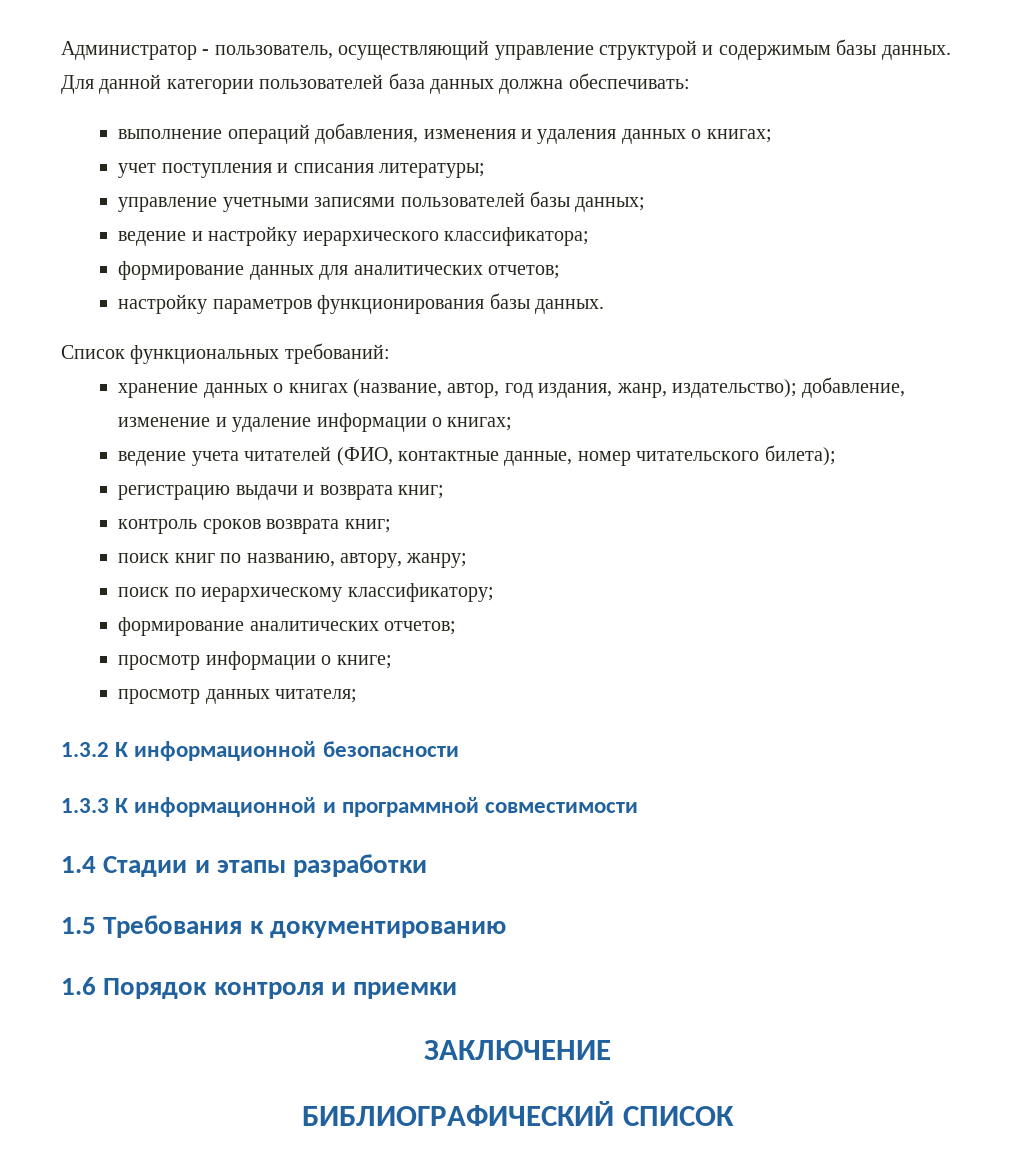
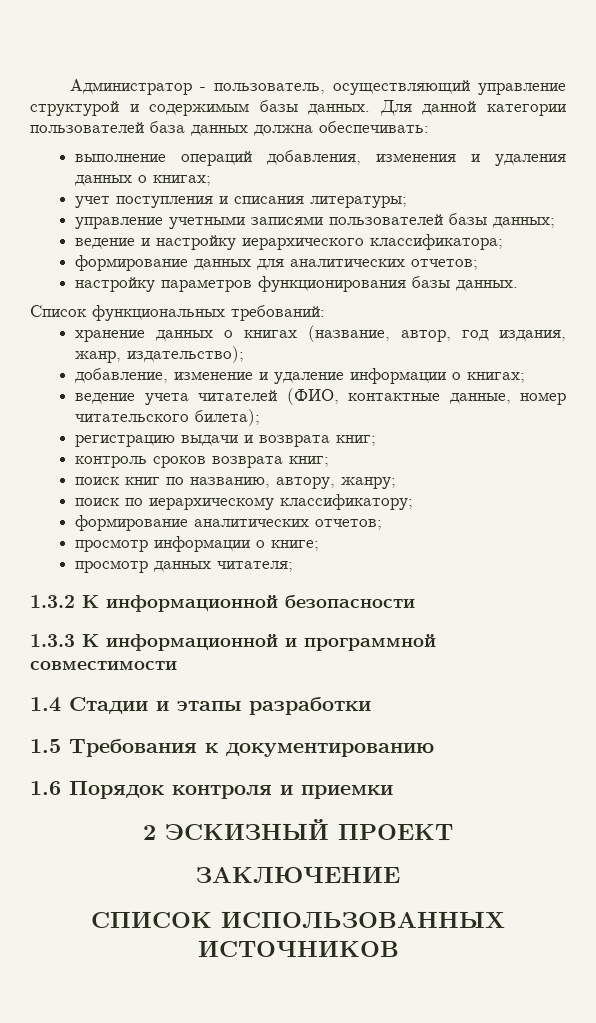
(798, 388) none -> (245, 354) //
[424,1040,611,1060] [302,1101,734,1126] ЗАКЛЮЧЕНИЕ // БИБЛИОГРАФИЧЕСКИЙ СПИСОК -> [143,819,453,841] [196,866,400,884] [91,911,505,929] [197,940,399,958] 2 ЭСКИЗНЫЙ ПРОЕКТ // ЗАКЛЮЧЕНИЕ // СПИСОК ИСПОЛЬЗОВАННЫХ ИСТОЧНИКОВ

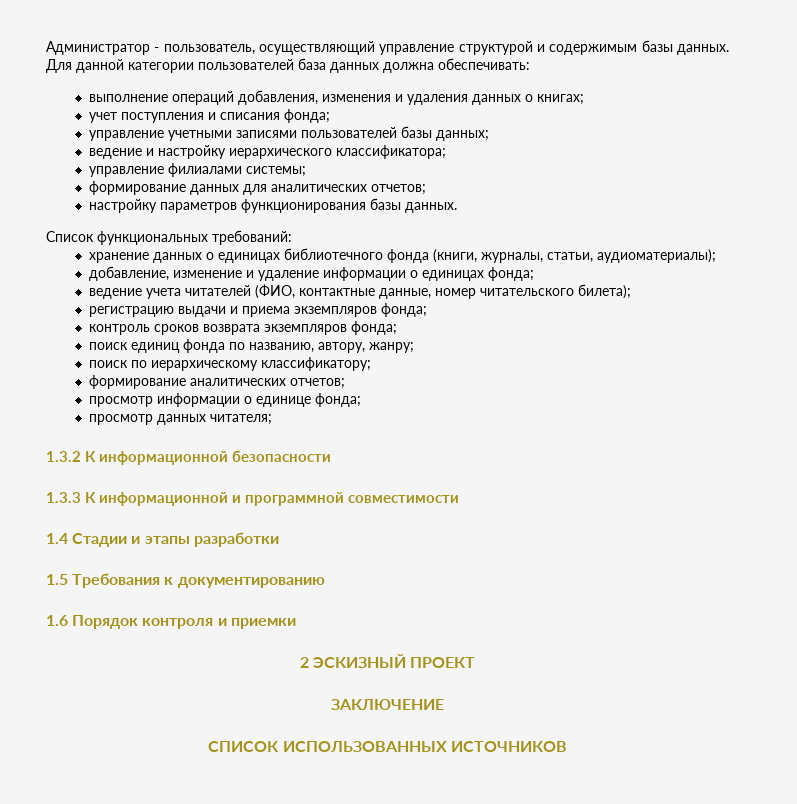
[310,196,408,208] литературы; -> [283,109,330,123] фонда;
(504, 242) none -> [88,163,306,177] // управление филиалами системы;
[244,325,566,342] [75,346,245,363] книгах (название, автор, год издания, жанр, издательство); -> [217,248,716,263] единицах библиотечного фонда (книги, журналы, статьи, аудиоматериалы);
[467,372,526,383] книгах; -> [421,267,534,281] единицах фонда;
[259,435,377,447] возврата книг; -> [241,303,427,317] приема экземпляров фонда;
[289,456,330,467] [75,477,161,485] книг; // поиск книг -> [263,321,397,335] [88,339,225,353] экземпляров фонда; // поиск единиц фонда
[271,540,320,551] книге; -> [255,393,361,407] единице фонда;

